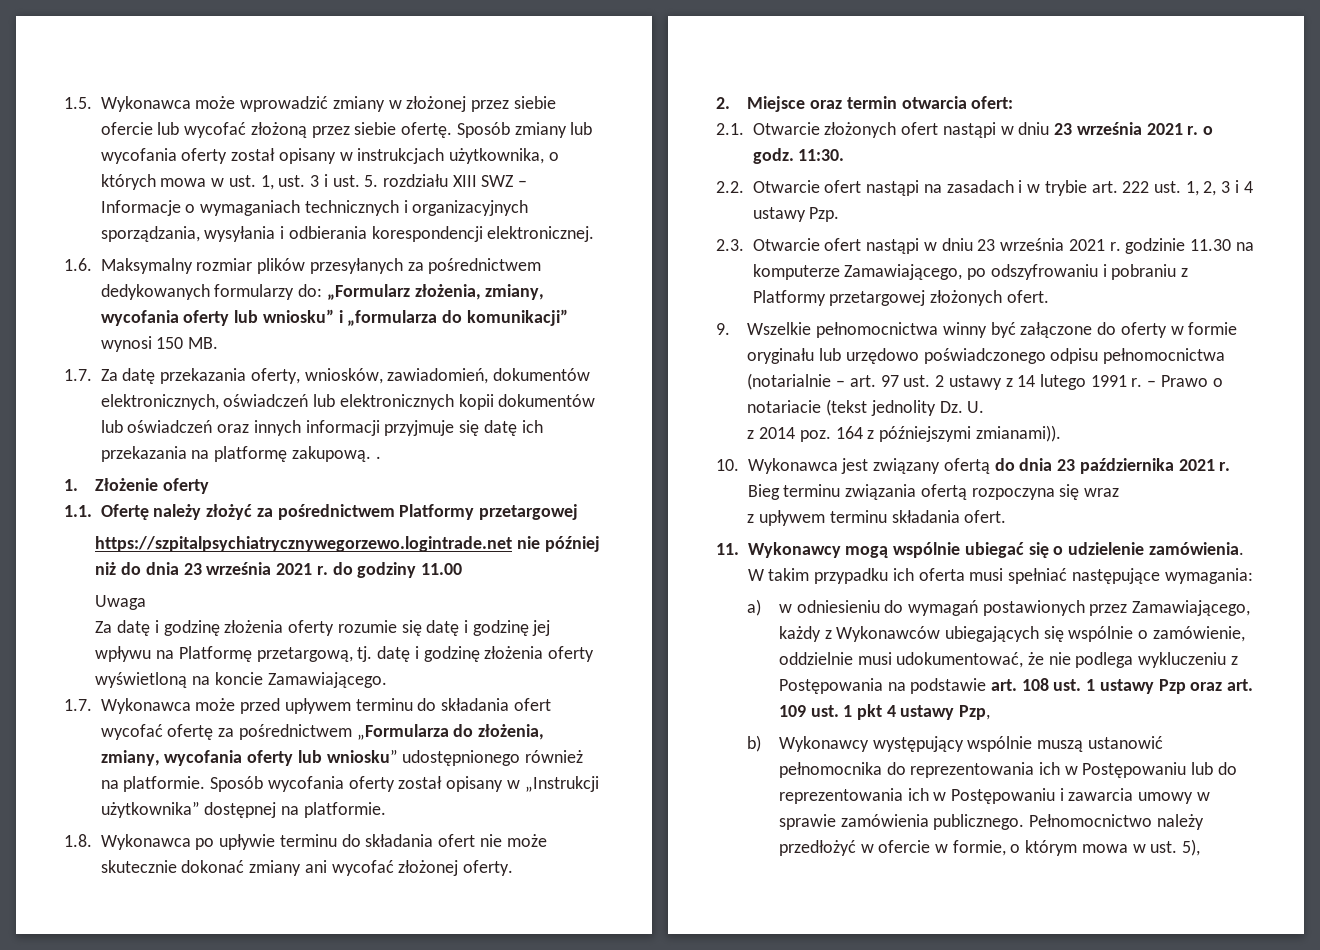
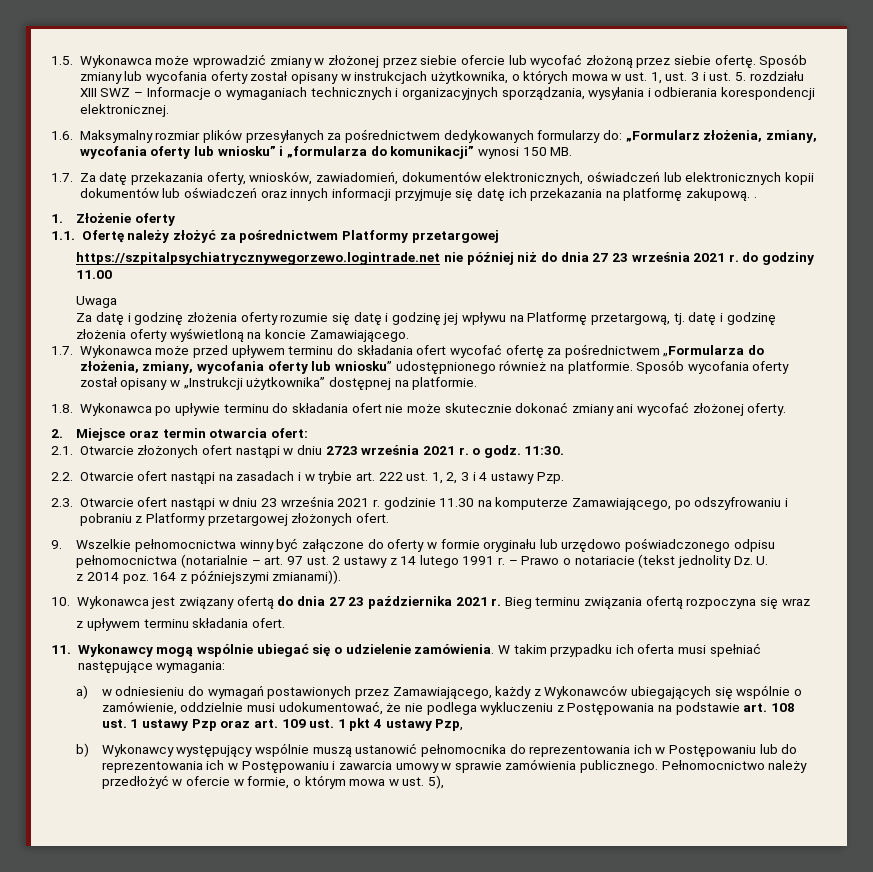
(179, 568) none -> [592,253,609,262] 27
[1054,123,1073,135] 23 -> [325,446,358,455] 2723
(1053, 464) none -> [328,597,345,606] 27

